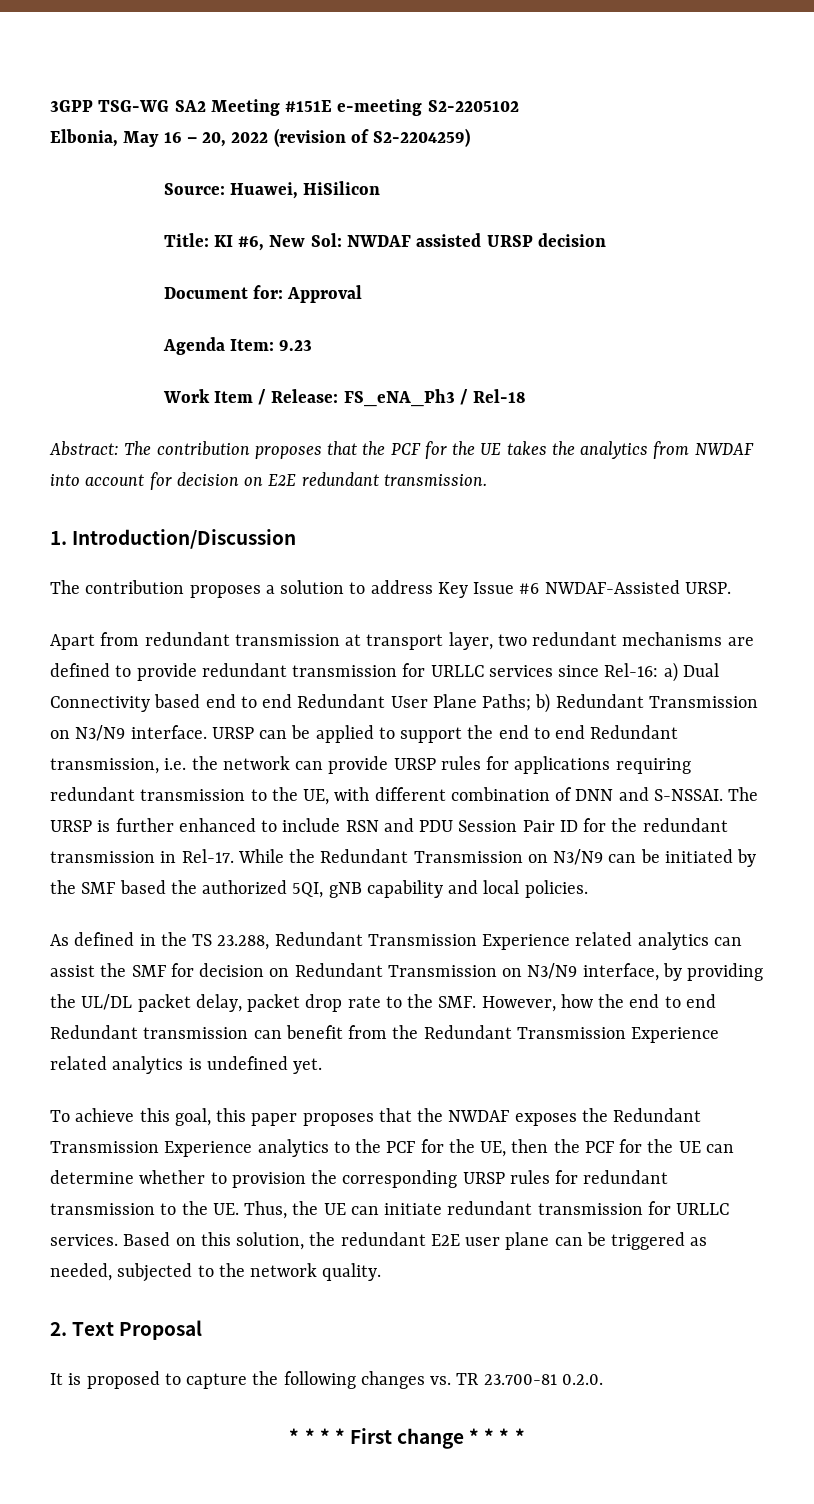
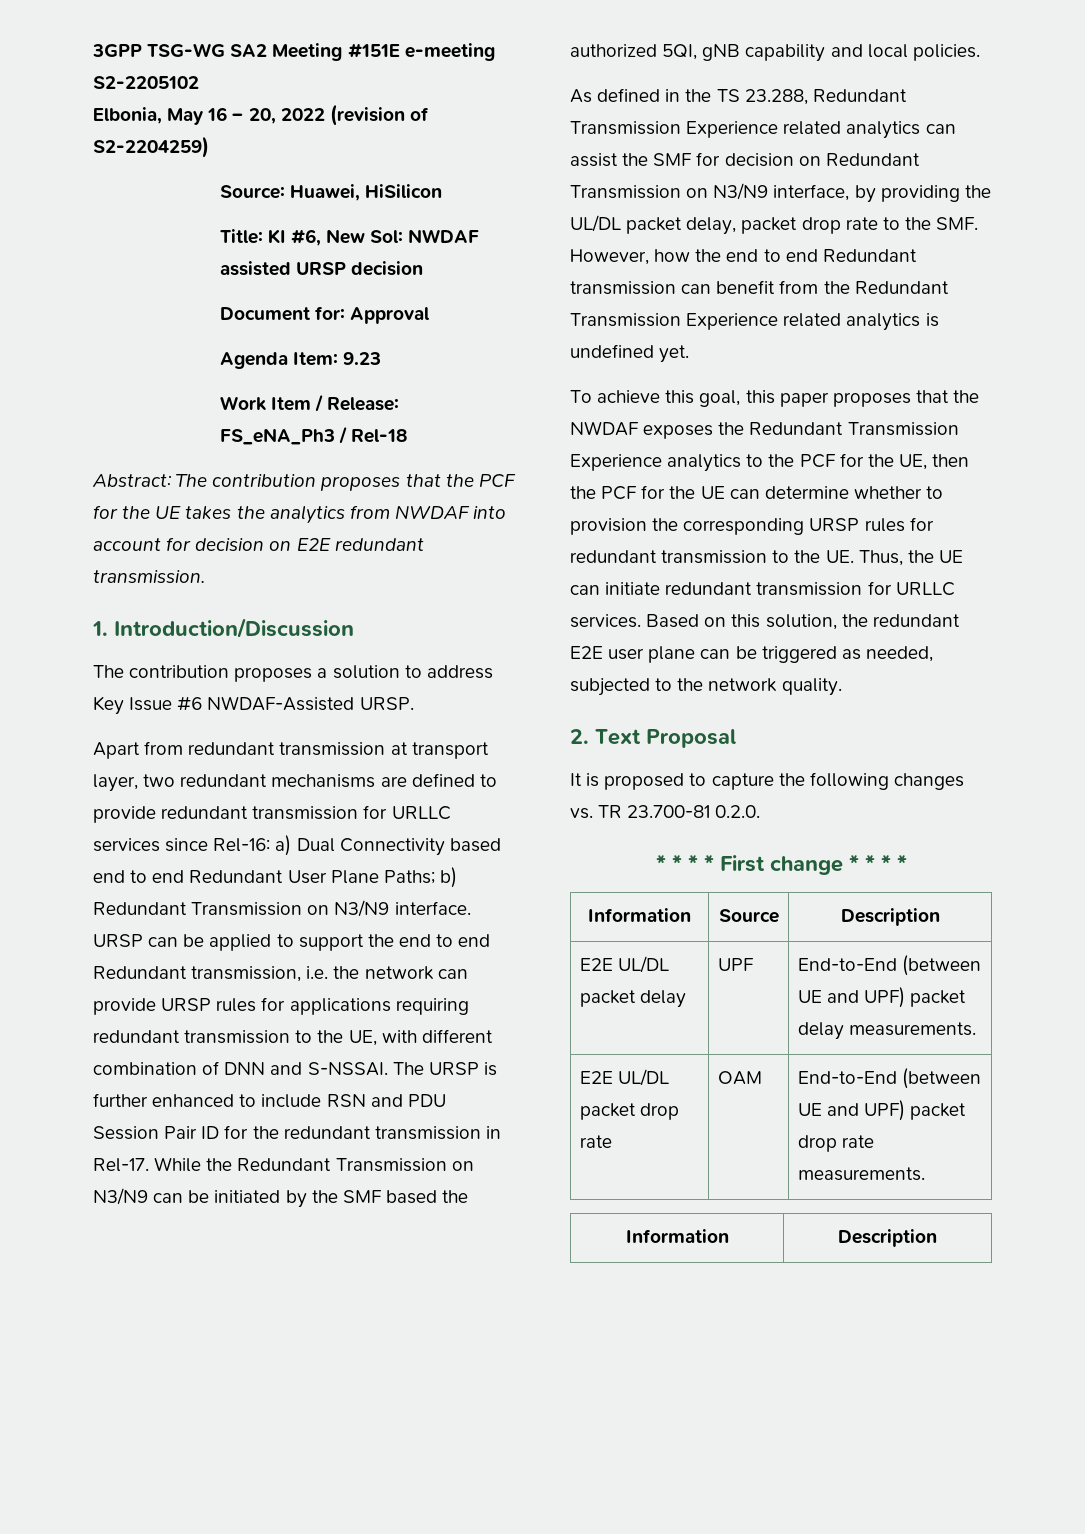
(525, 1436) none -> [588,908,691,922] [718,909,779,923] [840,908,940,926] [579,956,669,973] [579,990,686,1008] [717,958,754,971] [797,955,981,976] [797,987,966,1008] [797,1022,976,1040] [579,1069,669,1086] [579,1103,679,1120] [579,1135,612,1148] [717,1071,762,1085] [797,1068,981,1089] [797,1100,966,1121] [797,1135,874,1152] [797,1167,925,1181] [625,1229,729,1243] [838,1229,937,1247] // Information | Source | Description // E2E UL/DL packet delay | UPF | End-to-End (between UE and UPF) packet delay measurements. // E2E UL/DL packet drop rate | OAM | End-to-End (between UE and UPF) packet drop rate measurements. // Information | Description

